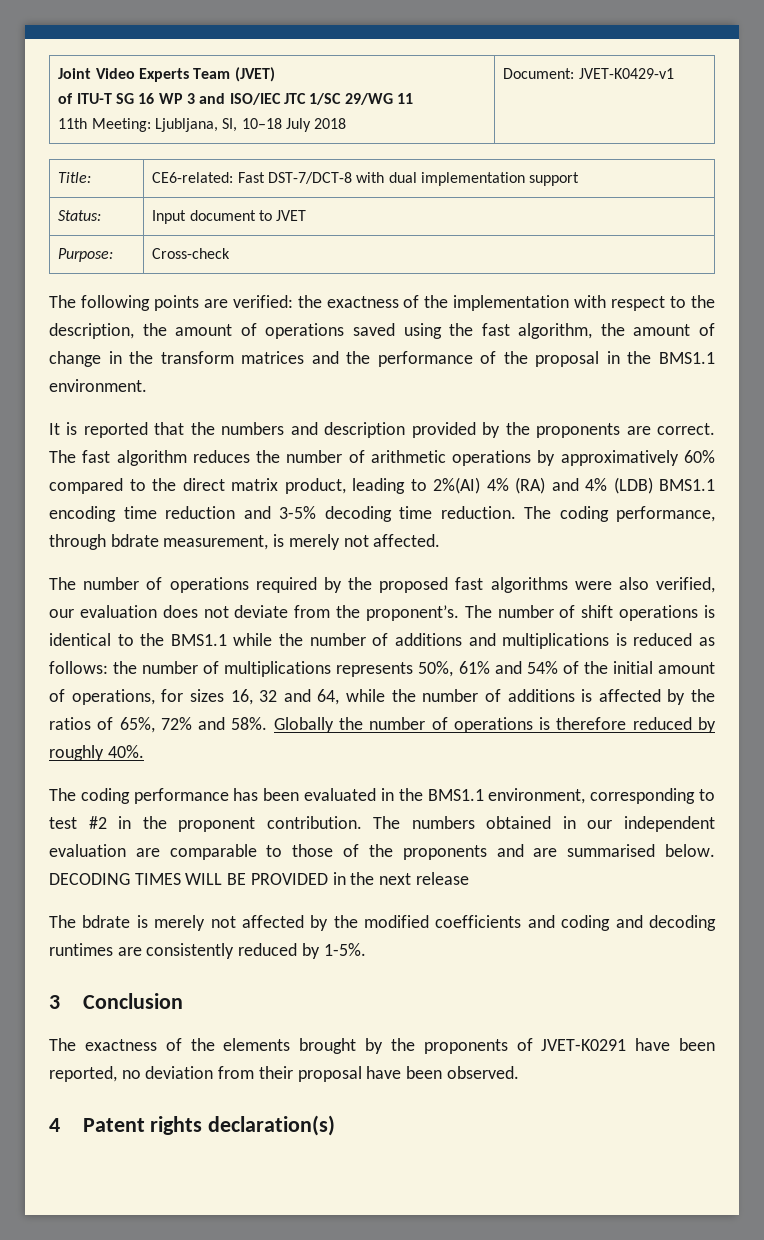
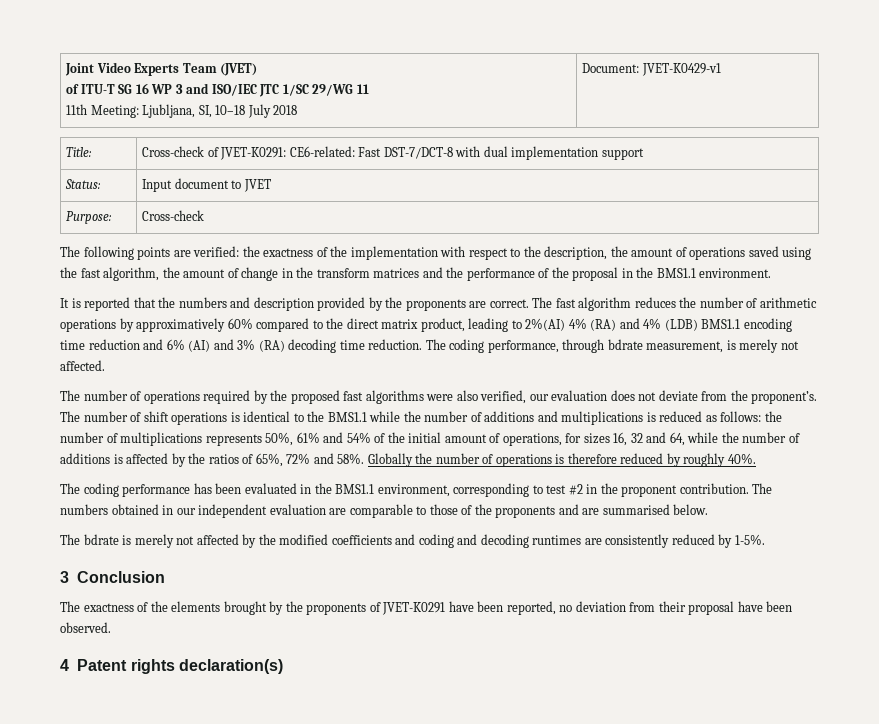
(92, 177) none -> [142,146,287,160] Cross-check of JVET-K0291:
[279,506,316,519] 3-5% -> [166,339,285,352] 6% (AI) and 3% (RA)
[49,872,469,885] DECODING TIMES WILL BE PROVIDED in the next release -> (709, 509) none

